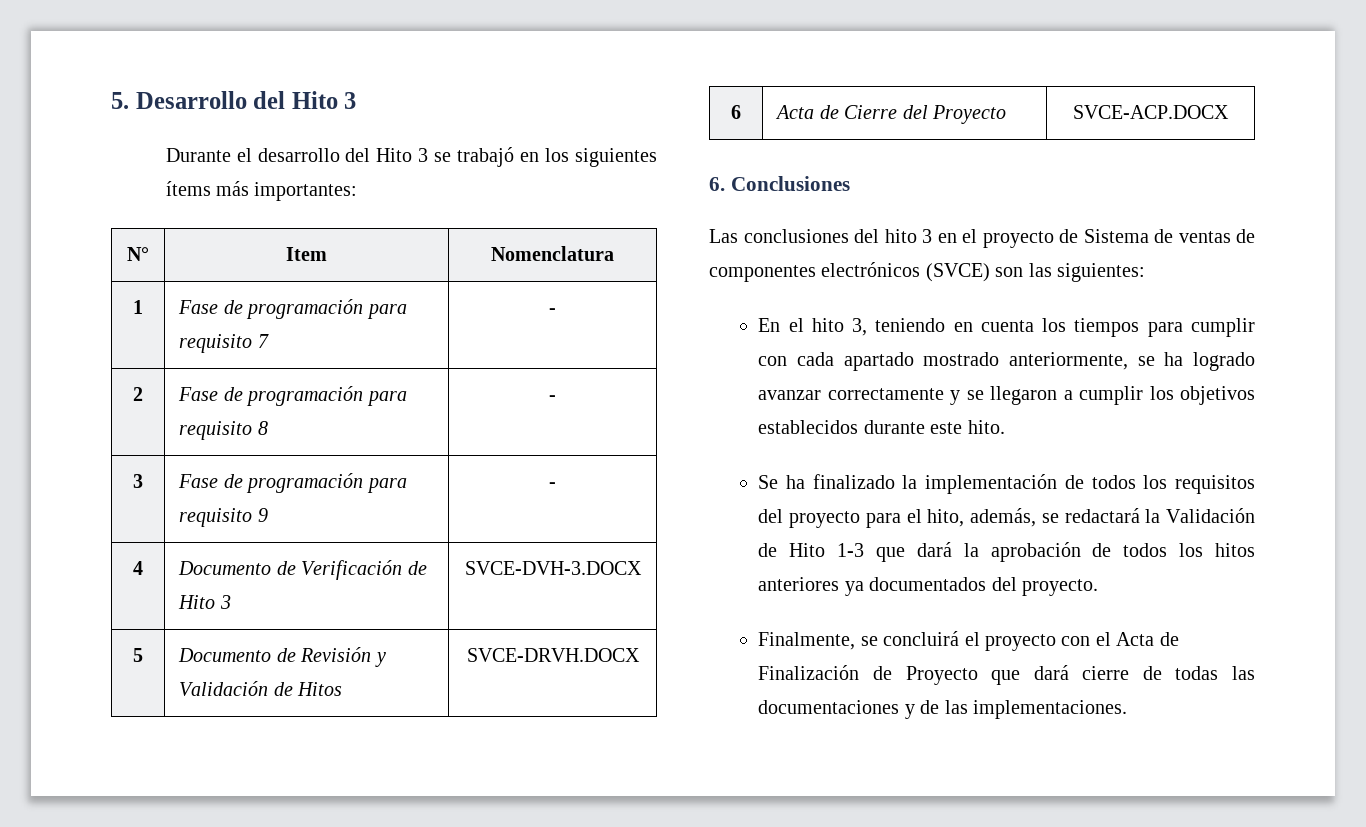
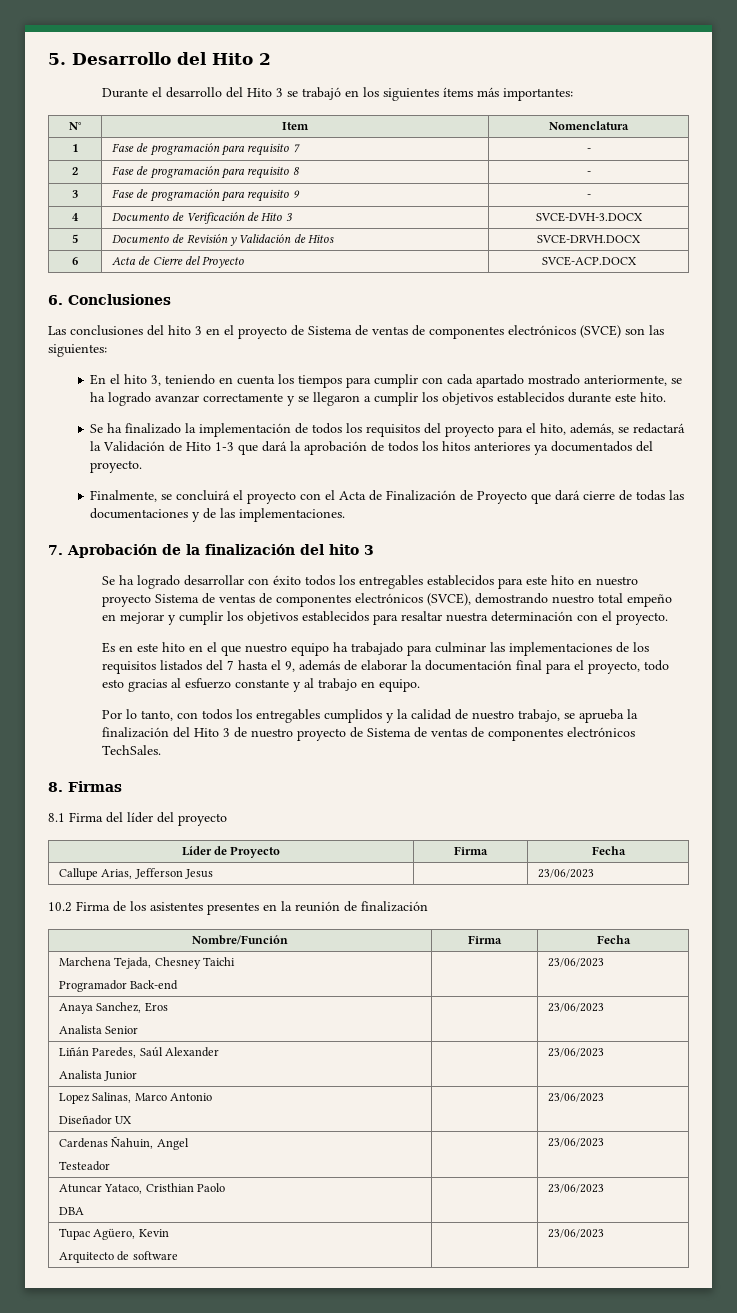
[344,92,357,109] 3 -> [259,53,271,65] 2
(1127, 709) none -> [48,544,374,558] [101,575,638,589] [101,593,672,607] [101,611,668,625] [101,642,649,656] [101,660,669,674] [101,678,420,692] [101,709,638,723] [101,727,635,741] [101,745,161,755] [48,781,122,792] [48,812,227,826] [181,846,281,858] [454,846,488,855] [591,846,626,855] [58,868,214,880] [537,869,594,878] [48,901,428,915] [192,935,288,945] [468,935,502,944] [596,935,631,944] [58,957,236,969] [58,980,179,992] [547,958,604,967] [58,1002,168,1014] [58,1025,139,1034] [547,1003,604,1012] [58,1046,220,1058] [58,1070,138,1081] [547,1048,604,1057] [58,1092,213,1104] [58,1115,133,1125] [547,1093,604,1102] [58,1136,189,1150] [58,1161,110,1171] [547,1138,604,1147] [58,1183,226,1194] [58,1207,84,1215] [547,1184,604,1193] [58,1228,169,1240] [58,1251,178,1263] [547,1229,604,1238] // 7. Aprobación de la finalización del hito 3 // Se ha logrado desarrollar con éxito todos los entregables establecidos para este hito en nuestro proyecto Sistema de ventas de componentes electrónicos (SVCE), demostrando nuestro total empeño en mejorar y cumplir los objetivos establecidos para resaltar nuestra determinación con el proyecto. // Es en este hito en el que nuestro equipo ha trabajado para culminar las implementaciones de los requisitos listados del 7 hasta el 9, además de elaborar la documentación final para el proyecto, todo esto gracias al esfuerzo constante y al trabajo en equipo. // Por lo tanto, con todos los entregables cumplidos y la calidad de nuestro trabajo, se aprueba la finalización del Hito 3 de nuestro proyecto de Sistema de ventas de componentes electrónicos TechSales. // 8. Firmas // 8.1 Firma del líder del proyecto // Líder de Proyecto | Firma | Fecha // Callupe Arias, Jefferson Jesus | | 23/06/2023 // 10.2 Firma de los asistentes presentes en la reunión de finalización // Nombre/Función | Firma | Fecha // Marchena Tejada, Chesney Taichi // Programador Back-end | | 23/06/2023 // Anaya Sanchez, Eros // Analista Senior | | 23/06/2023 // Liñán Paredes, Saúl Alexander // Analista Junior | | 23/06/2023 // Lopez Salinas, Marco Antonio // Diseñador UX | | 23/06/2023 // Cardenas Ñahuin, Angel // Testeador | | 23/06/2023 // Atuncar Yataco, Cristhian Paolo // DBA | | 23/06/2023 // Tupac Agüero, Kevin // Arquitecto de software | | 23/06/2023

